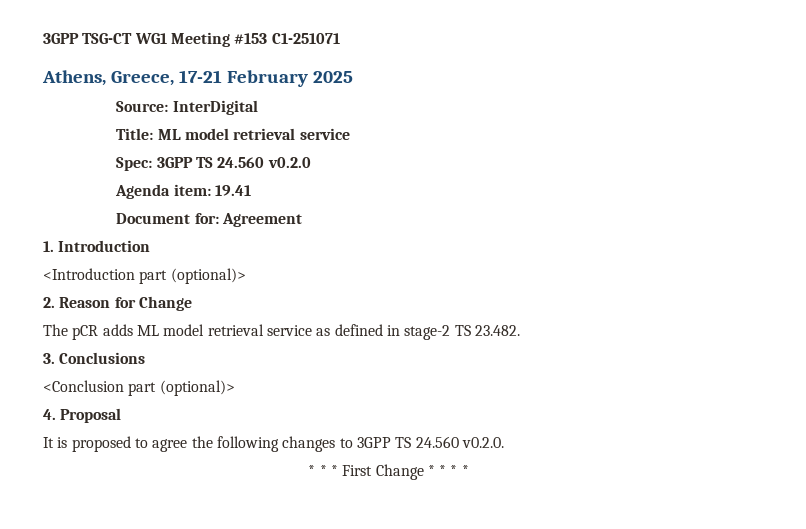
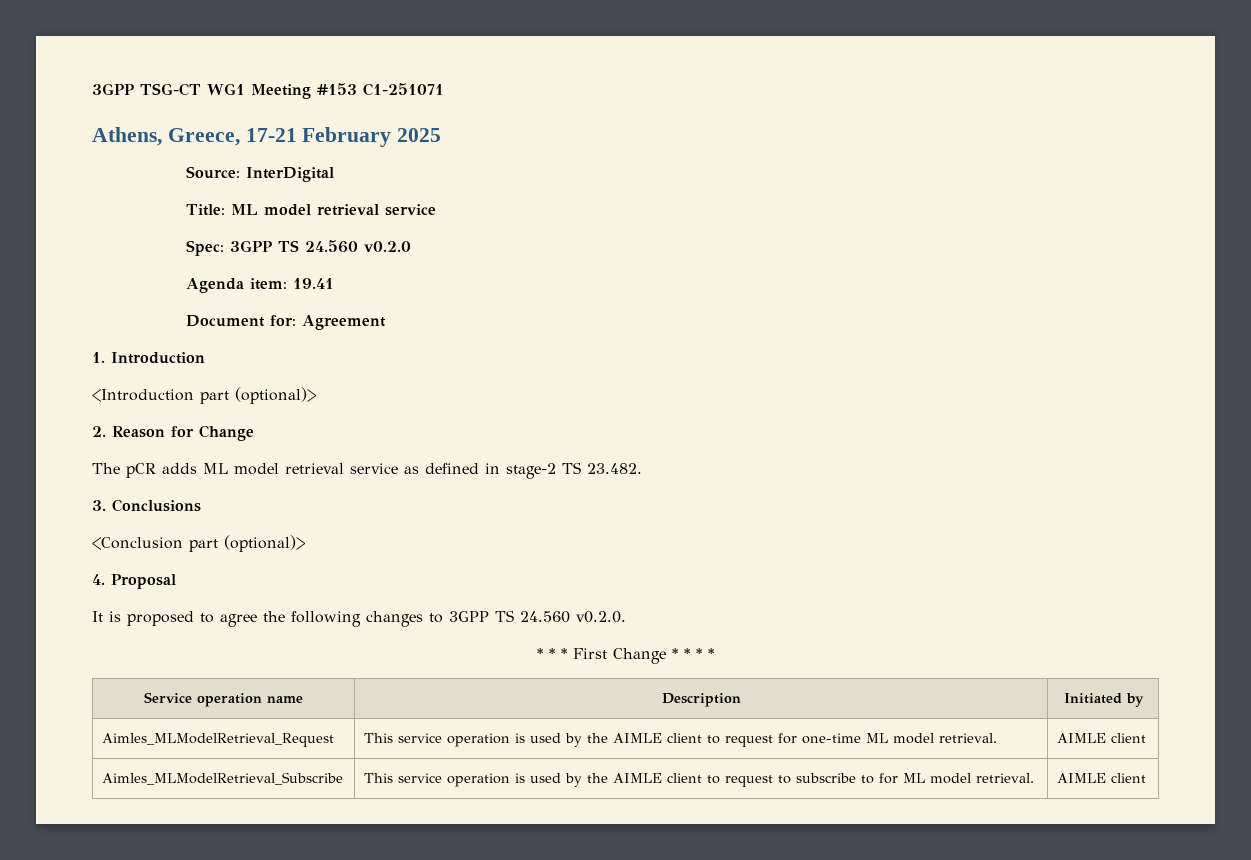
(469, 470) none -> [144,692,303,707] [661,693,741,707] [1063,693,1144,707] [102,733,335,747] [364,733,998,747] [1057,733,1147,743] [102,772,344,785] [364,773,1035,787] [1057,773,1147,783] // Service operation name | Description | Initiated by // Aimles_MLModelRetrieval_Request | This service operation is used by the AIMLE client to request for one-time ML model retrieval. | AIMLE client // Aimles_MLModelRetrieval_Subscribe | This service operation is used by the AIMLE client to request to subscribe to for ML model retrieval. | AIMLE client

